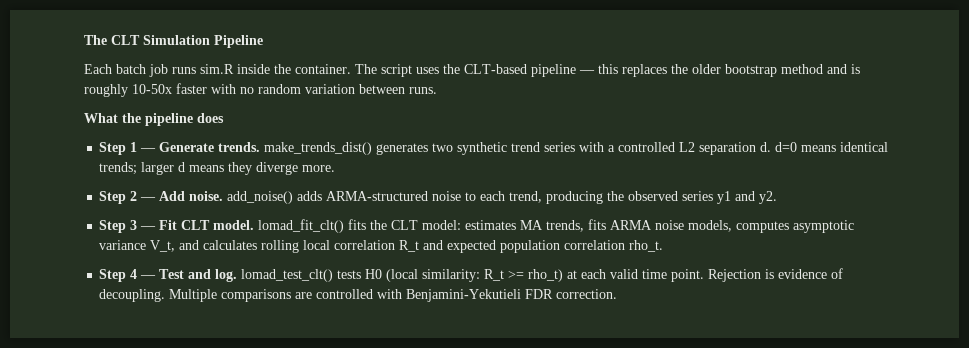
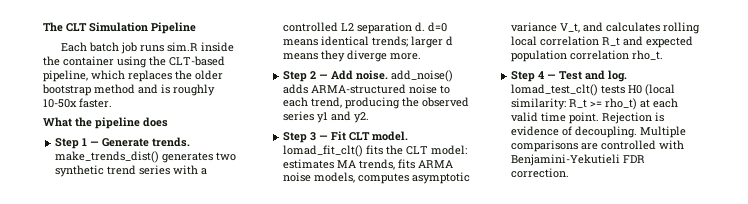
[295,64,618,77] container. The script uses the CLT-based pipeline — this -> [63,56,225,68] [43,70,125,82] container using the CLT-based pipeline, which
[176,83,437,94] faster with no random variation between runs. -> [79,98,112,108] faster.

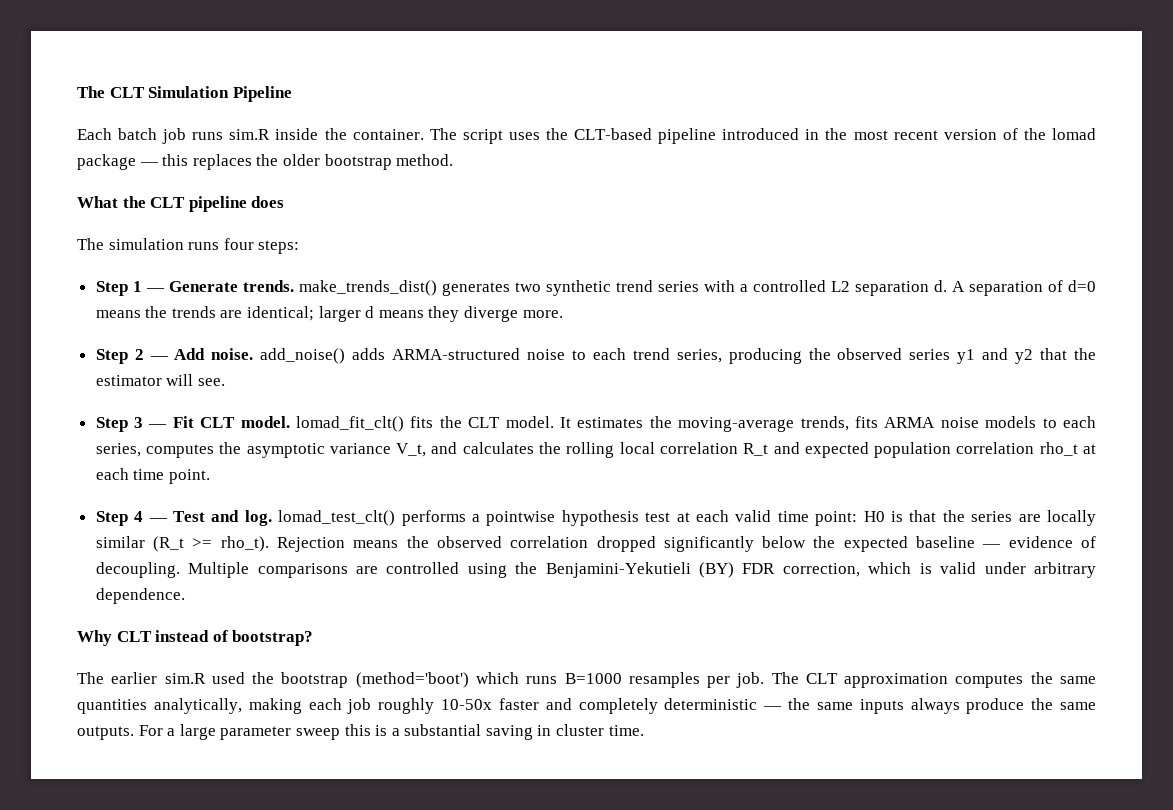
[63,56,225,68] [43,70,223,82] [42,84,215,96] [43,98,112,108] container using the CLT-based pipeline, which replaces the older bootstrap method and is roughly 10-50x faster. -> [352,128,1097,144] [77,154,454,170] container. The script uses the CLT-based pipeline introduced in the most recent version of the lomad package — this replaces the older bootstrap method.
(92, 122) none -> [150,197,186,208] CLT
(168, 122) none -> [77,238,300,254] // The simulation runs four steps:
[428,22,448,32] [283,36,409,47] d=0 means identical trends; -> [951,280,1096,296] [95,306,315,321] A separation of d=0 means the trends are identical;
[311,97,343,108] trend, -> [632,348,722,363] trend series,
[354,112,370,123] y2. -> [1015,348,1097,364] [95,374,225,386] y2 that the estimator will see.
[431,145,468,155] [283,159,454,170] [283,172,410,184] model: estimates MA trends, fits ARMA noise models, computes -> [505,416,1097,432] [95,442,242,458] model. It estimates the moving-average trends, fits ARMA noise models to each series, computes the
(661, 27) none -> [539,442,562,454] the
[632,50,664,60] rho_t. -> [1039,442,1097,456] [95,468,210,484] rho_t at each time point.
[601,84,676,96] [511,98,679,110] [511,112,665,124] tests H0 (local similarity: R_t >= rho_t) at each valid time point. Rejection is -> [401,510,1096,526] [95,536,1002,552] performs a pointwise hypothesis test at each valid time point: H0 is that the series are locally similar (R_t >= rho_t). Rejection means the observed correlation dropped significantly below the expected baseline —
[659,140,685,150] [511,154,646,166] [511,168,570,178] with Benjamini-Yekutieli FDR correction. -> [467,562,1096,578] [95,588,185,604] [77,630,314,646] [77,672,1097,688] [77,698,1097,714] [77,724,644,740] using the Benjamini-Yekutieli (BY) FDR correction, which is valid under arbitrary dependence. // Why CLT instead of bootstrap? // The earlier sim.R used the bootstrap (method='boot') which runs B=1000 resamples per job. The CLT approximation computes the same quantities analytically, making each job roughly 10-50x faster and completely deterministic — the same inputs always produce the same outputs. For a large parameter sweep this is a substantial saving in cluster time.

